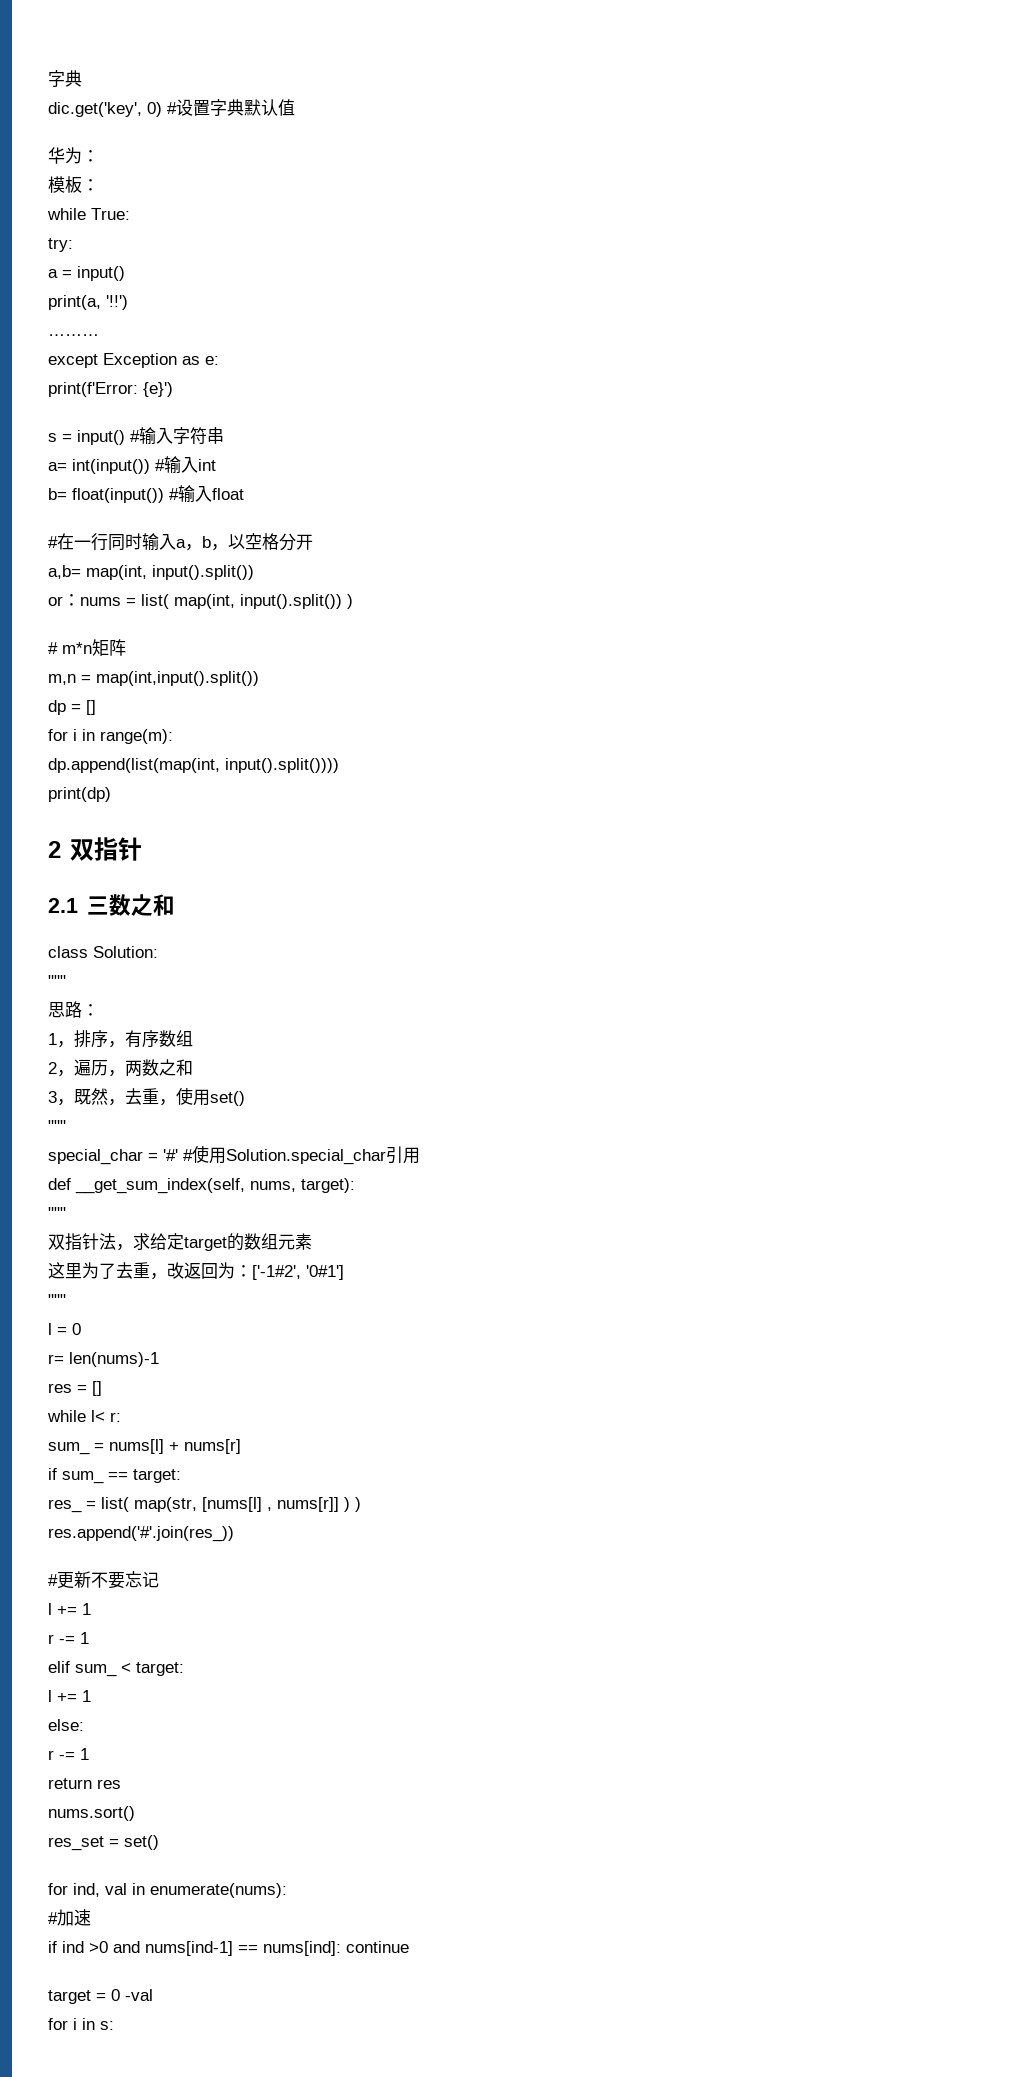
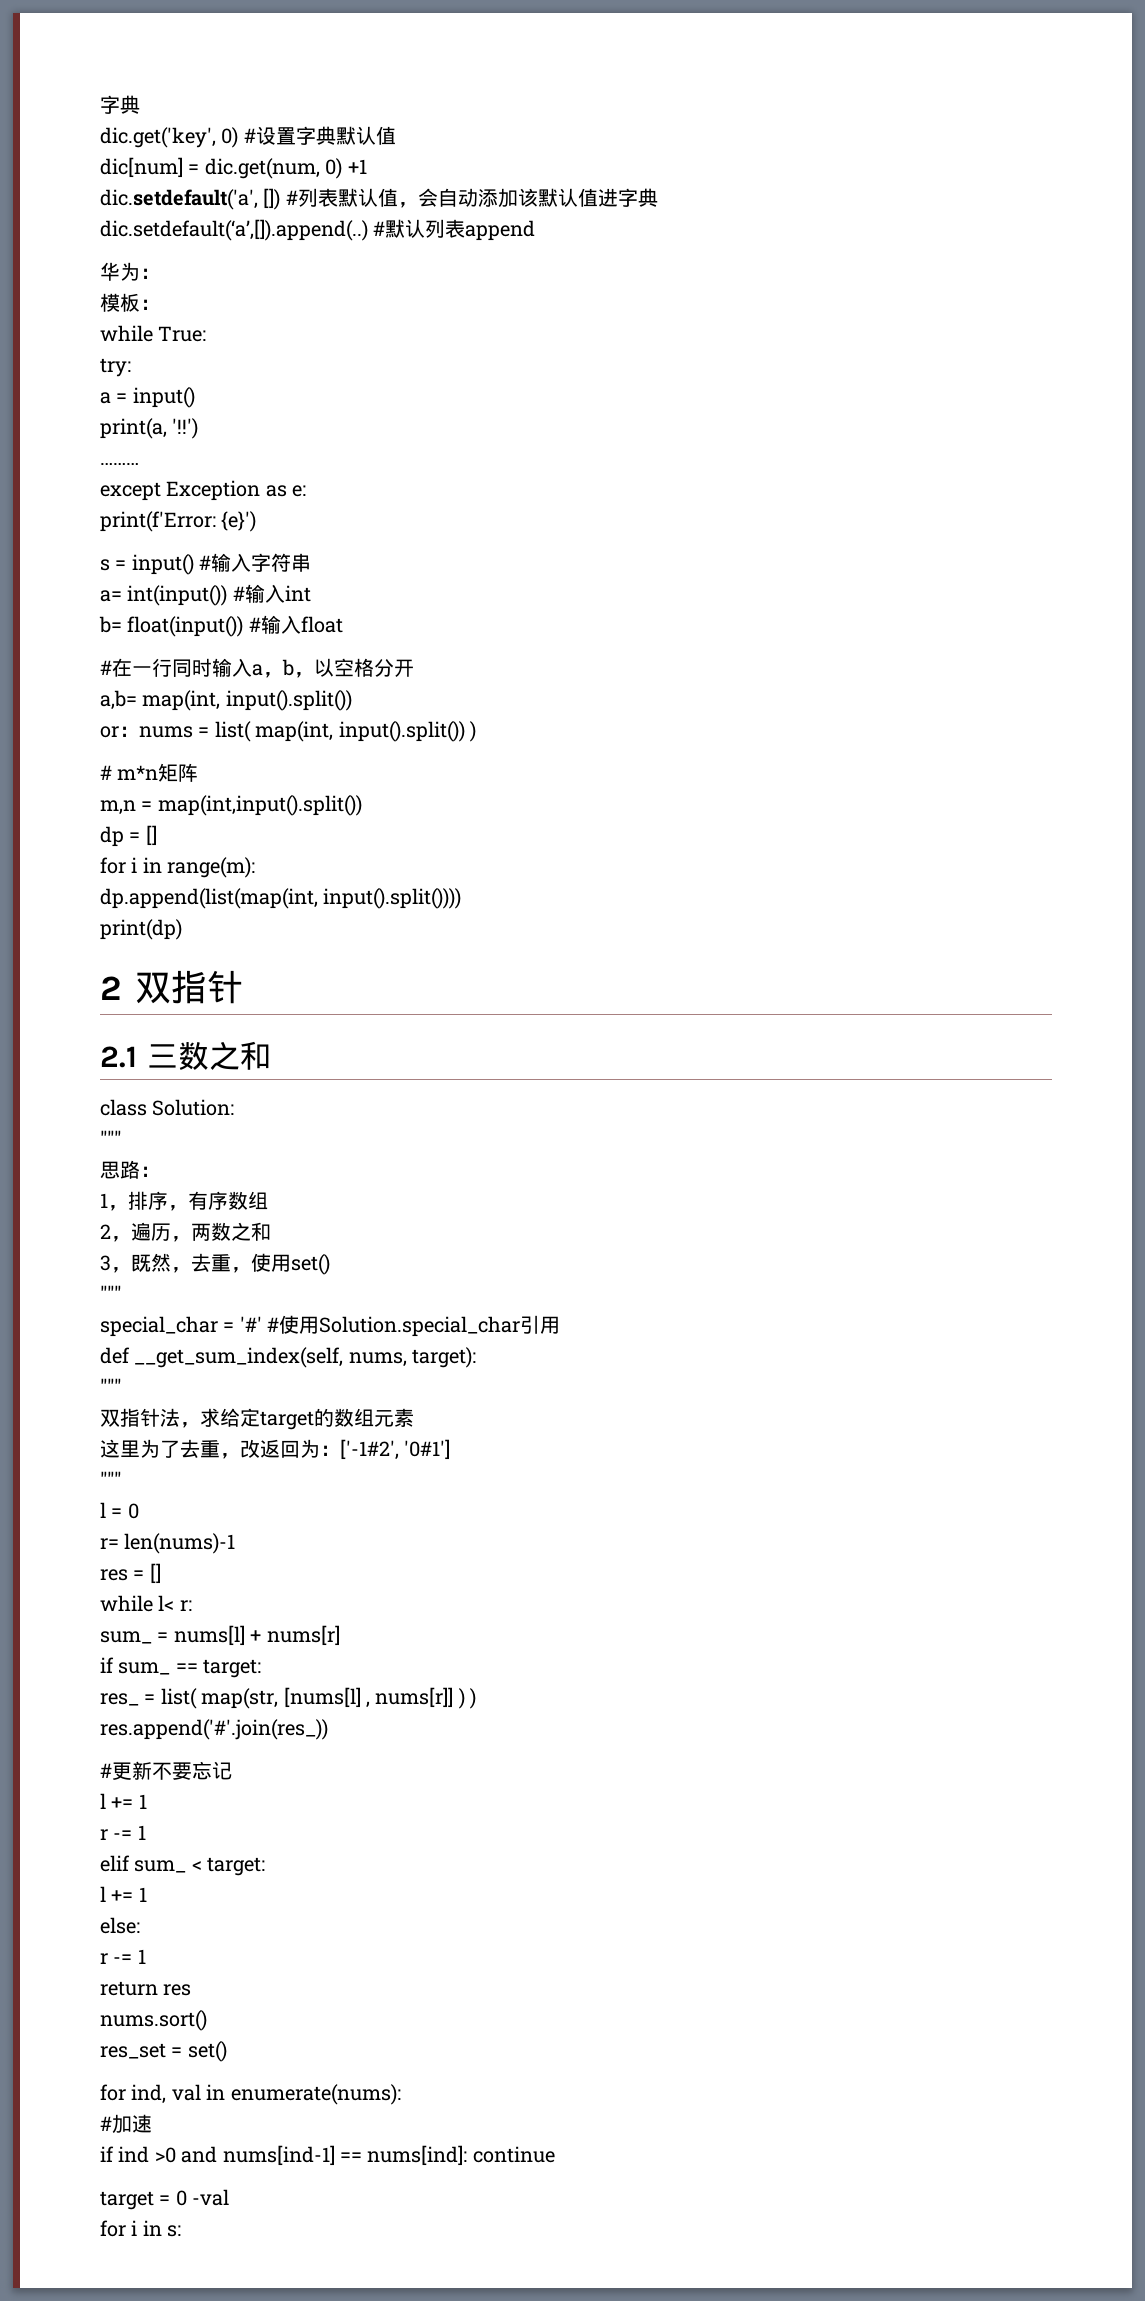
(295, 107) none -> [100,157,367,179] [100,188,658,210] [100,219,536,241] // dic[num] = dic.get(num, 0) +1 // dic.setdefault('a', []) #列表默认值，会自动添加该默认值进字典 // dic.setdefault(‘a’,[]).append(..) #默认列表append

